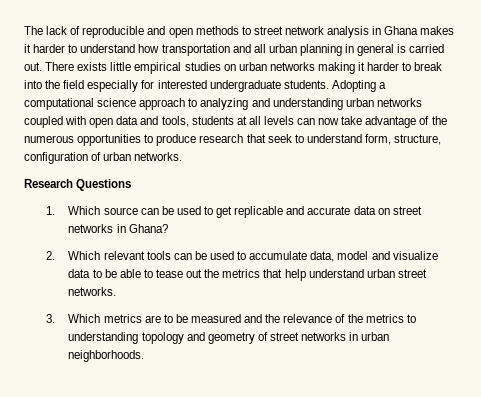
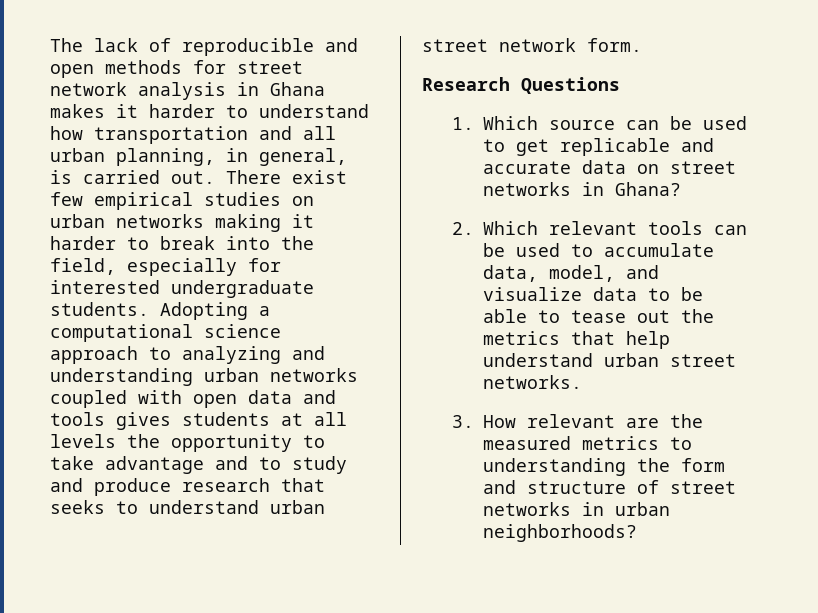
[241,26,251,35] to -> [193,60,226,74] for
[299,44,395,56] planning in general -> [116,148,347,166] planning, in general,
[77,62,132,71] exists little -> [292,170,347,184] [50,192,83,206] exist few
[63,80,85,89] field -> [50,258,116,275] field,
[161,116,189,127] tools, -> [50,412,171,430] tools gives
[297,116,447,128] [24,134,154,146] can now take advantage of the numerous opportunities to -> [127,434,325,452] [50,456,347,474] [50,478,83,492] the opportunity to take advantage and to study and
[267,134,442,145] [24,152,183,164] seek to understand form, structure, configuration of urban networks. -> [50,500,325,514] [422,38,642,52] seeks to understand urban street network form.
[337,251,369,260] model -> [548,265,615,282] model,
[68,314,416,323] [68,332,255,344] Which metrics are to be measured and the relevance of the metrics to understanding topology and geometry -> [482,414,703,428] [482,436,692,450] [482,458,725,476] [482,480,626,494] How relevant are the measured metrics to understanding the form and structure
[68,350,145,362] neighborhoods. -> [482,524,637,542] neighborhoods?

